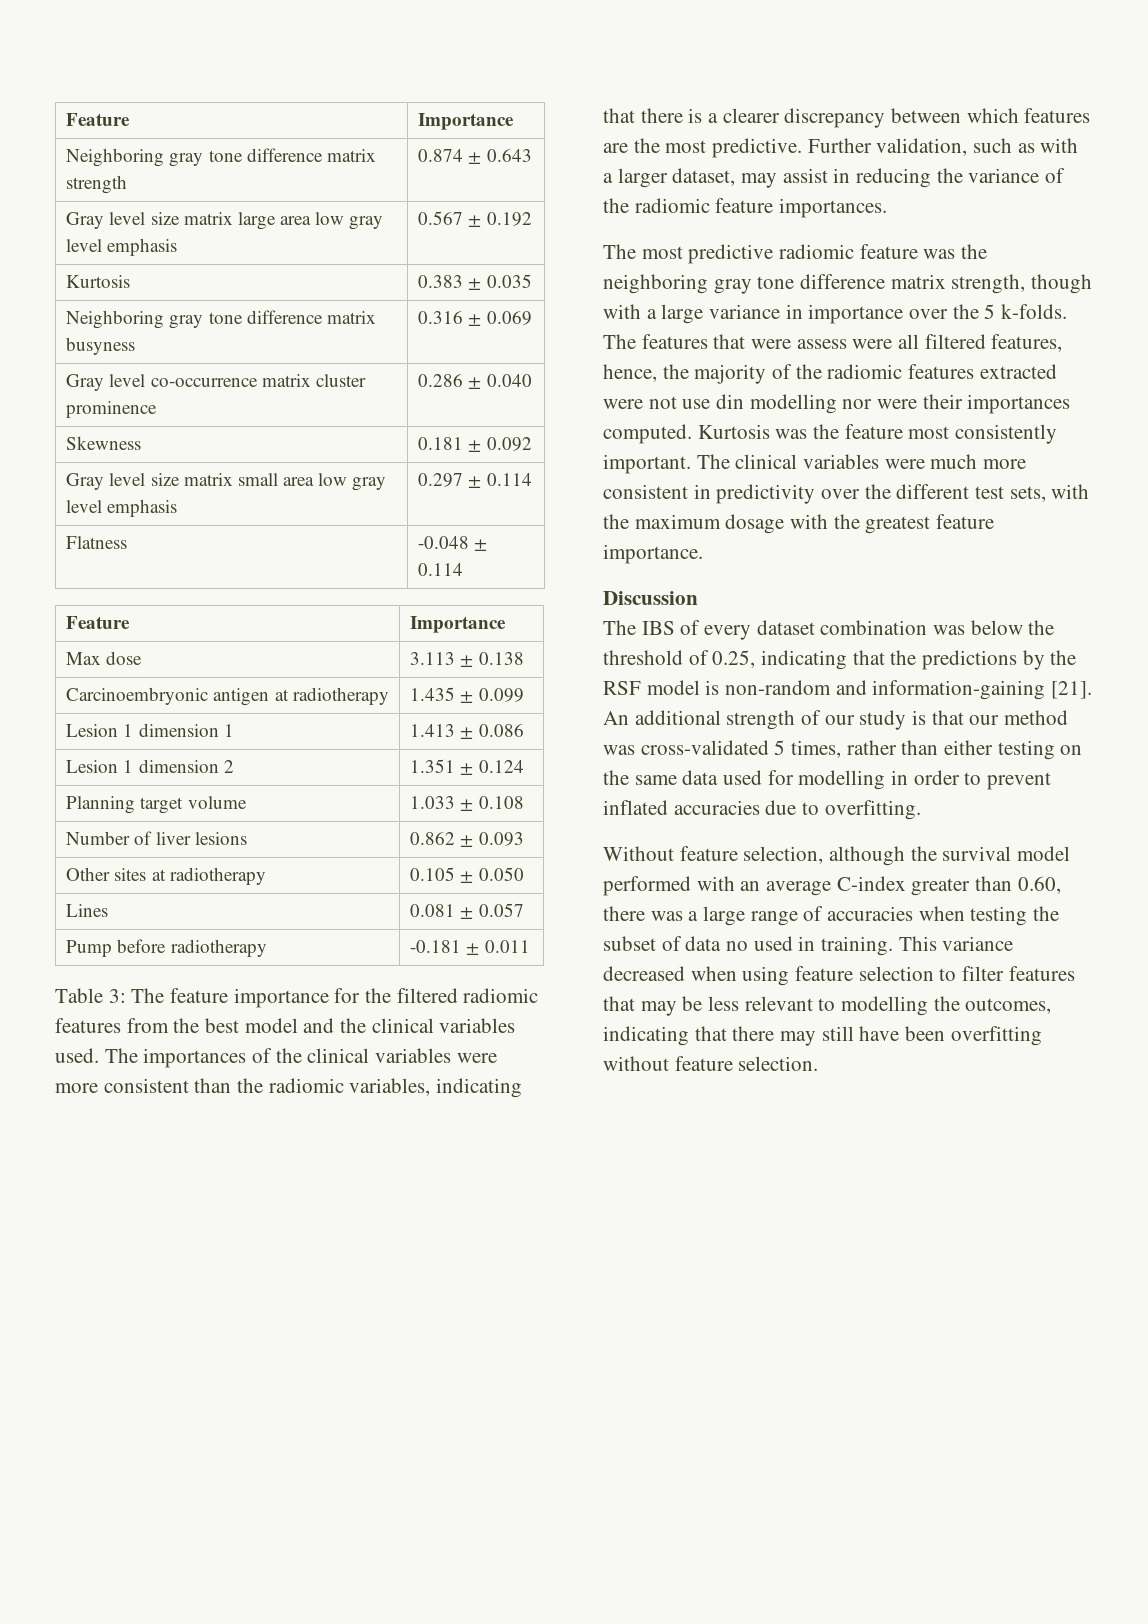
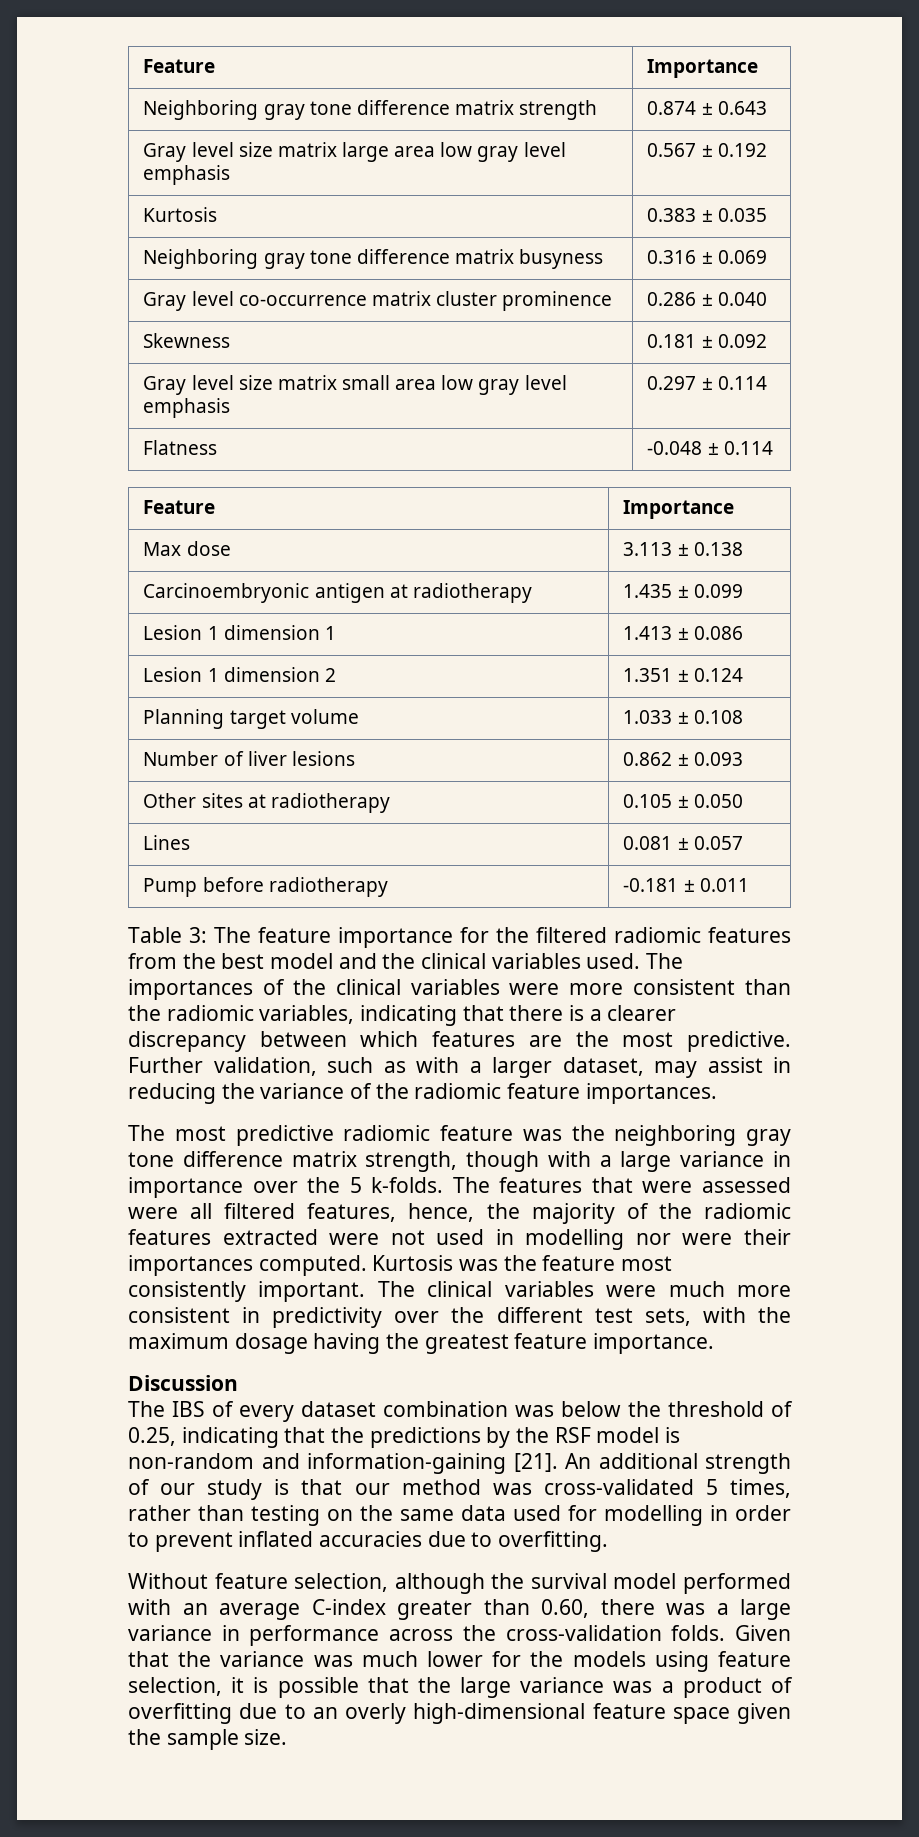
[796,339,847,349] assess -> [702,1177,791,1193] assessed
[682,394,745,409] use din -> [436,1229,514,1245] used in
[790,514,829,529] with -> [313,1333,381,1354] having
[944,740,994,755] either -> (244, 1513) none
[750,906,1060,926] [603,936,1014,956] [603,966,1075,986] [603,996,1052,1016] [603,1026,1042,1046] [603,1056,819,1071] range of accuracies when testing the subset of data no used in training. This variance decreased when using feature selection to filter features that may be less relevant to modelling the outcomes, indicating that there may still have been overfitting without feature selection. -> [128,1625,792,1646] [128,1651,791,1672] [128,1677,793,1698] [128,1703,791,1724] [128,1729,288,1750] variance in performance across the cross-validation folds. Given that the variance was much lower for the models using feature selection, it is possible that the large variance was a product of overfitting due to an overly high-dimensional feature space given the sample size.

